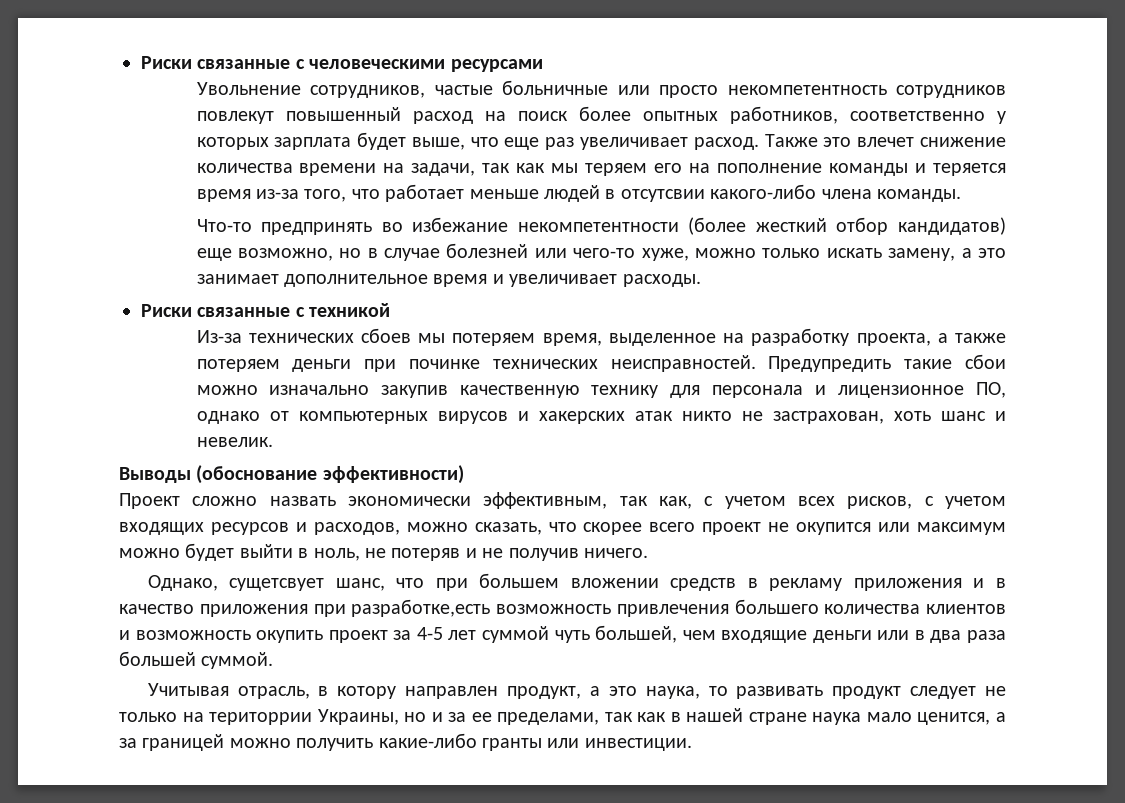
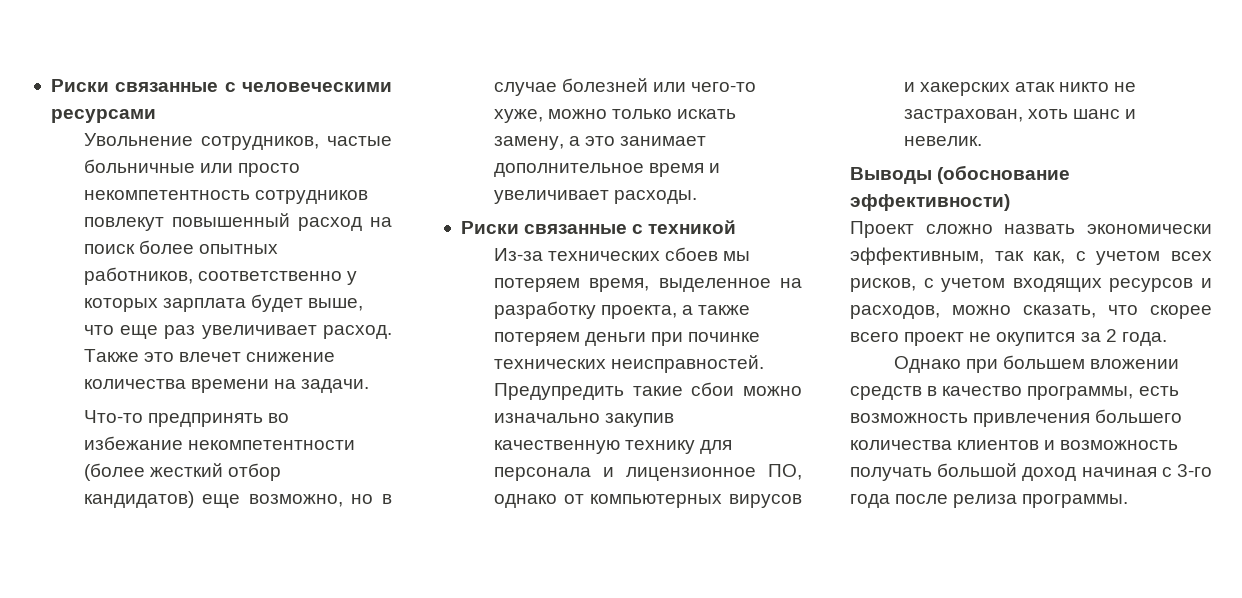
[411,163,1006,176] [196,184,961,202] задачи, так как мы теряем его на пополнение команды и теряется время из-за того, что работает меньше людей в отсутсвии какого-либо члена команды. -> [301,379,370,393] задачи.
[878,522,1006,535] [119,543,648,561] [147,575,425,591] или максимум можно будет выйти в ноль, не потеряв и не получив ничего. // Однако, сущетсвует шанс, что -> [1080,329,1167,346] [894,356,962,373] за 2 года. // Однако
[769,578,1006,591] [119,599,491,617] рекламу приложения и в качество приложения при разработке,есть -> [942,386,1179,400] качество программы, есть
[256,625,1006,643] [119,651,274,669] [147,683,1006,699] [119,708,1006,725] [119,733,692,751] окупить проект за 4-5 лет суммой чуть большей, чем входящие деньги или в два раза большей суммой. // Учитывая отрасль, в котору направлен продукт, а это наука, то развивать продукт следует не только на територрии Украины, но и за ее пределами, так как в нашей стране наука мало ценится, а за границей можно получить какие-либо гранты или инвестиции. -> [850,463,1212,481] [850,494,1129,508] получать большой доход начиная с 3-го года после релиза программы.

